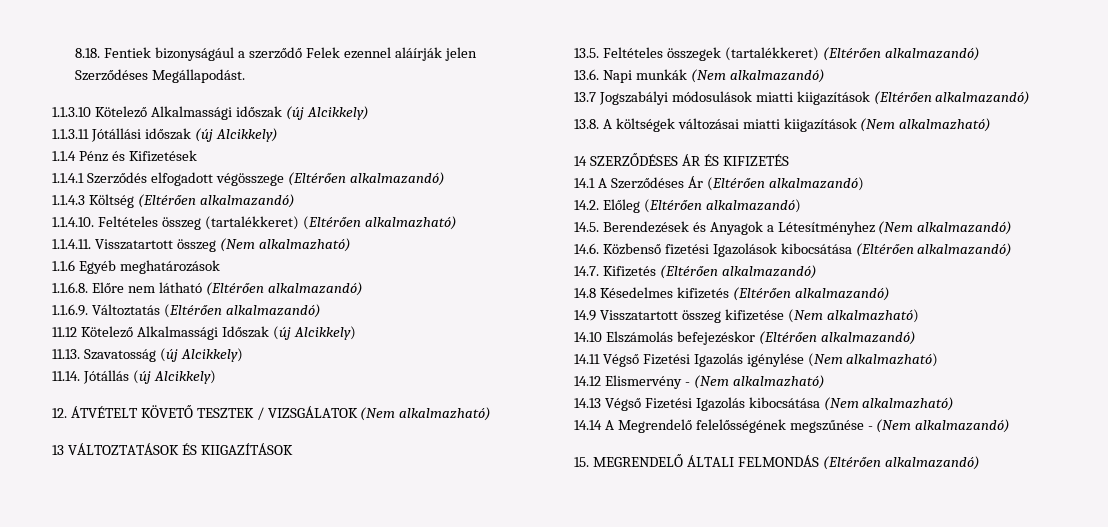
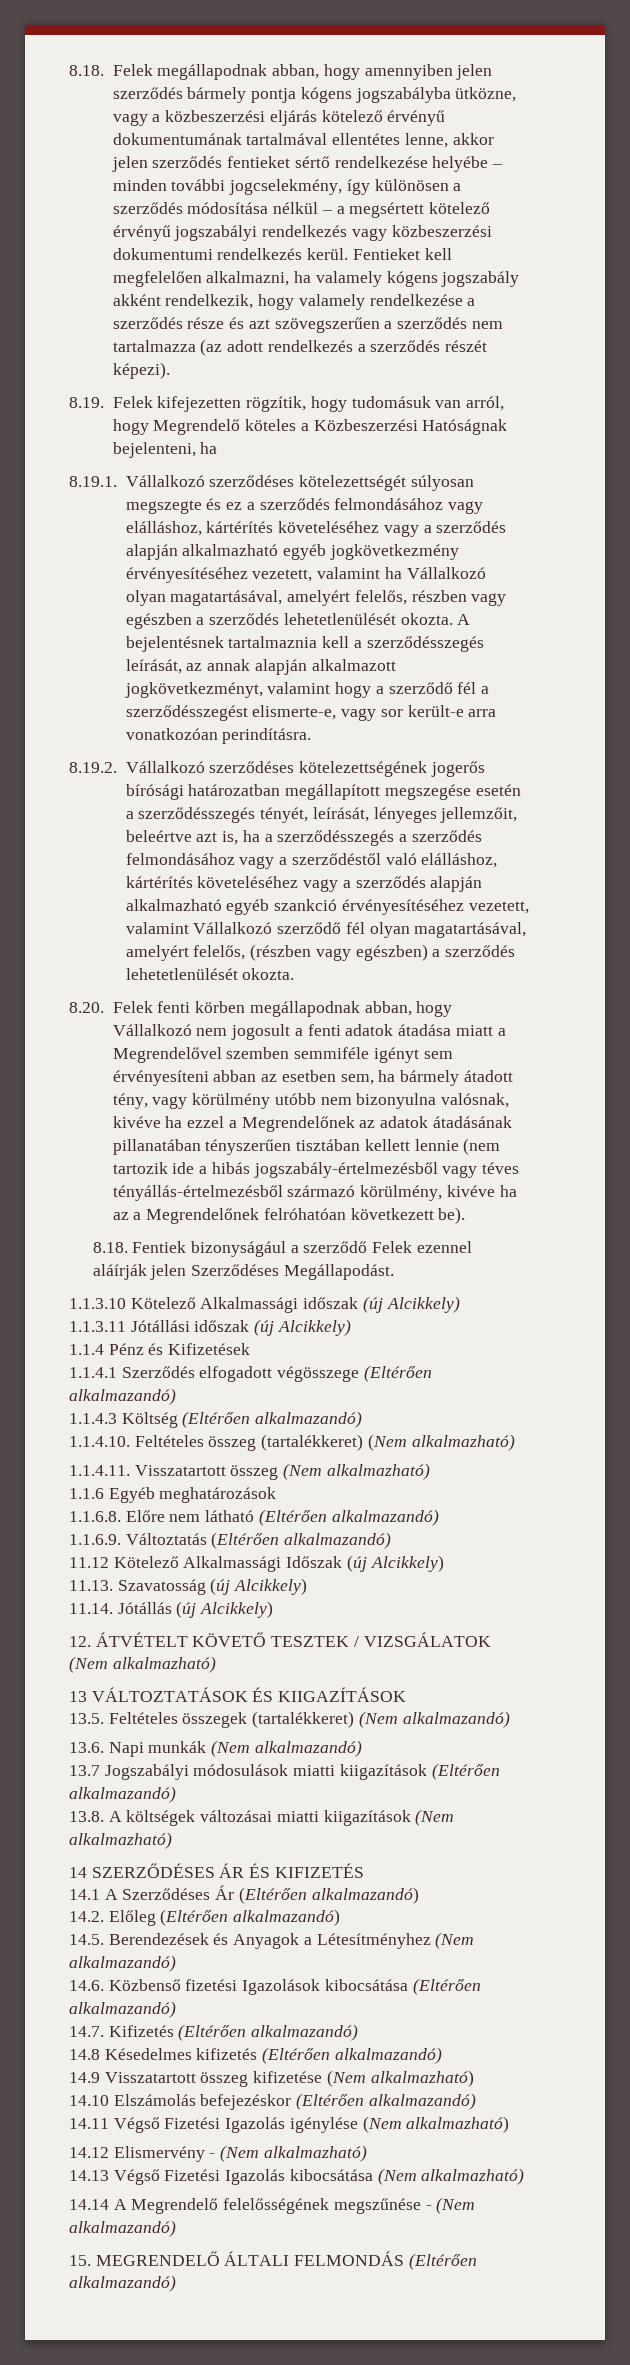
[75,48,101,58] 8.18. -> [69,64,493,80] [112,87,517,103] [112,110,446,126] [112,133,494,148] [111,156,503,172] [112,179,462,195] [112,202,491,218] [112,225,492,241] [112,248,452,260] [112,271,520,287] [112,294,476,310] [112,317,503,333] [112,339,488,356] [112,362,170,379] [69,396,505,412] [112,419,508,435] [112,442,218,458] [69,475,474,491] [125,498,484,514] [125,521,507,537] [125,544,459,560] [125,567,486,583] [125,590,507,606] [125,613,471,629] [125,636,484,652] [125,659,396,675] [124,682,490,698] [125,705,497,721] [125,728,312,744] [69,761,485,777] [125,784,521,800] [125,807,518,823] [125,830,482,846] [125,853,498,869] [125,876,483,892] [125,899,529,915] [125,922,527,938] [125,944,516,961] [125,968,295,980] [69,1001,453,1017] [112,1024,506,1040] [112,1047,453,1063] [112,1070,513,1086] [112,1093,510,1109] [112,1116,512,1132] [112,1138,501,1155] [112,1162,520,1178] [112,1185,517,1201] [112,1207,466,1224] [92,1242,128,1253] 8.18. Felek megállapodnak abban, hogy amennyiben jelen szerződés bármely pontja kógens jogszabályba ütközne, vagy a közbeszerzési eljárás kötelező érvényű dokumentumának tartalmával ellentétes lenne, akkor jelen szerződés fentieket sértő rendelkezése helyébe – minden további jogcselekmény, így különösen a szerződés módosítása nélkül – a megsértett kötelező érvényű jogszabályi rendelkezés vagy közbeszerzési dokumentumi rendelkezés kerül. Fentieket kell megfelelően alkalmazni, ha valamely kógens jogszabály akként rendelkezik, hogy valamely rendelkezése a szerződés része és azt szövegszerűen a szerződés nem tartalmazza (az adott rendelkezés a szerződés részét képezi). // 8.19. Felek kifejezetten rögzítik, hogy tudomásuk van arról, hogy Megrendelő köteles a Közbeszerzési Hatóságnak bejelenteni, ha // 8.19.1. Vállalkozó szerződéses kötelezettségét súlyosan megszegte és ez a szerződés felmondásához vagy elálláshoz, kártérítés követeléséhez vagy a szerződés alapján alkalmazható egyéb jogkövetkezmény érvényesítéséhez vezetett, valamint ha Vállalkozó olyan magatartásával, amelyért felelős, részben vagy egészben a szerződés lehetetlenülését okozta. A bejelentésnek tartalmaznia kell a szerződésszegés leírását, az annak alapján alkalmazott jogkövetkezményt, valamint hogy a szerződő fél a szerződésszegést elismerte-e, vagy sor került-e arra vonatkozóan perindításra. // 8.19.2. Vállalkozó szerződéses kötelezettségének jogerős bírósági határozatban megállapított megszegése esetén a szerződésszegés tényét, leírását, lényeges jellemzőit, beleértve azt is, ha a szerződésszegés a szerződés felmondásához vagy a szerződéstől való elálláshoz, kártérítés követeléséhez vagy a szerződés alapján alkalmazható egyéb szankció érvényesítéséhez vezetett, valamint Vállalkozó szerződő fél olyan magatartásával, amelyért felelős, (részben vagy egészben) a szerződés lehetetlenülését okozta. // 8.20. Felek fenti körben megállapodnak abban, hogy Vállalkozó nem jogosult a fenti adatok átadása miatt a Megrendelővel szemben semmiféle igényt sem érvényesíteni abban az esetben sem, ha bármely átadott tény, vagy körülmény utóbb nem bizonyulna valósnak, kivéve ha ezzel a Megrendelőnek az adatok átadásának pillanatában tényszerűen tisztában kellett lennie (nem tartozik ide a hibás jogszabály-értelmezésből vagy téves tényállás-értelmezésből származó körülmény, kivéve ha az a Megrendelőnek felróhatóan következett be). // 8.18.
[302,216,361,230] (Eltérően -> [367,1434,407,1451] (Nem
[822,47,881,61] (Eltérően -> [358,1711,398,1728] (Nem

